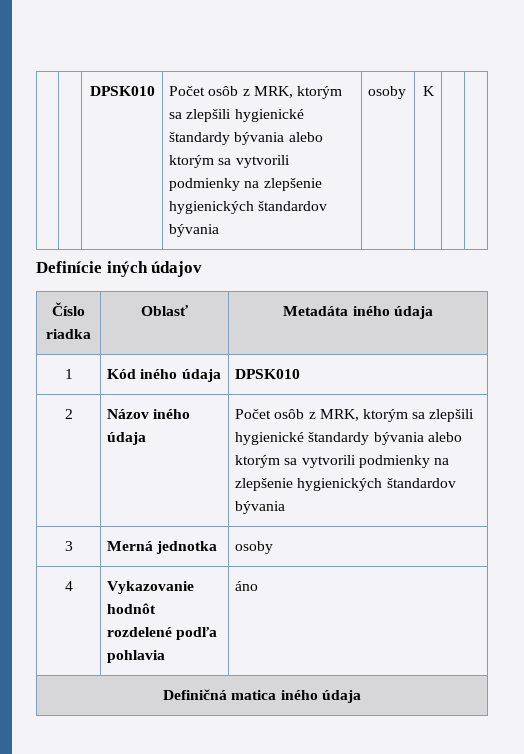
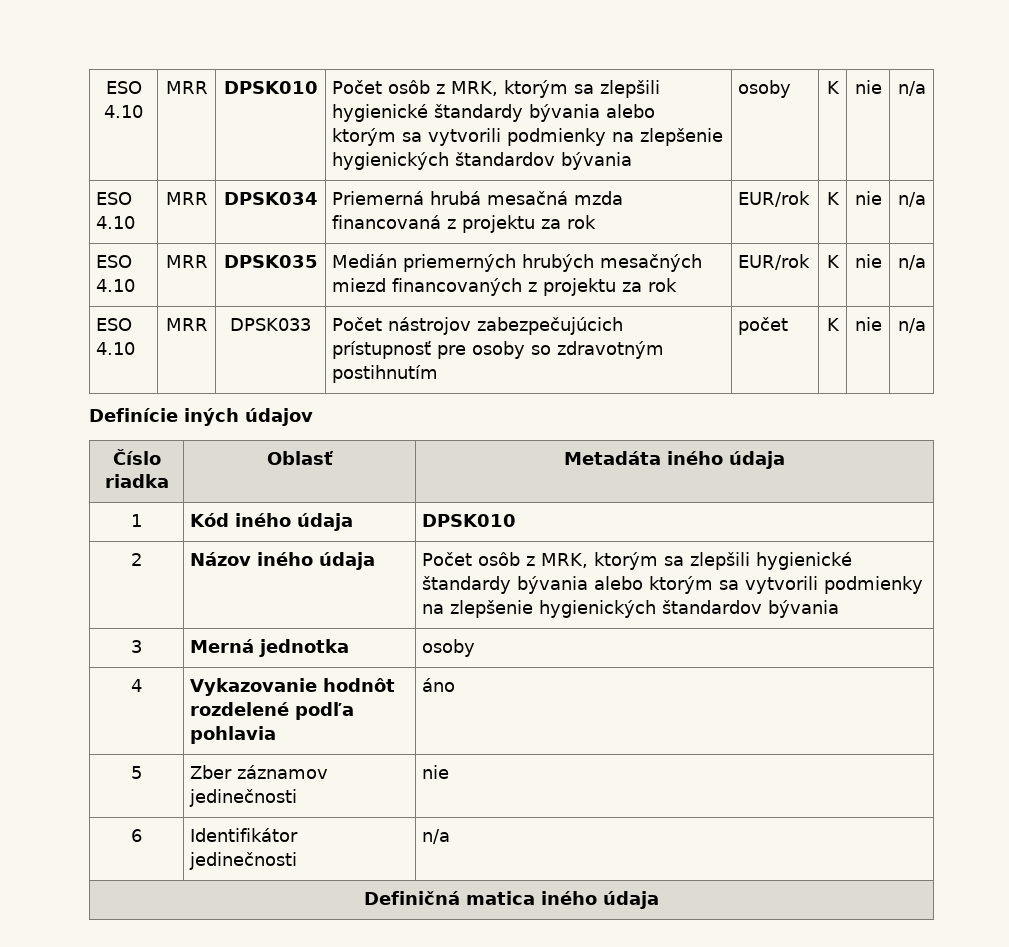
(89, 91) | -> [105,81,142,94] [104,105,143,118] [165,81,208,94] ESO 4.10 | MRR
(435, 91) | -> [854,80,882,94] [897,81,926,96] [96,192,133,205] [96,216,136,229] [165,192,208,205] [223,192,318,205] [332,191,624,205] [332,215,597,233] [738,191,811,207] [826,192,840,205] [854,191,882,205] [897,192,926,207] [96,255,133,268] [96,279,136,292] [165,255,208,268] [223,255,318,268] [332,254,703,272] [332,278,678,296] [738,254,811,270] [826,255,840,268] [854,254,882,268] [897,255,926,270] [96,318,133,331] [96,342,136,355] [165,318,208,331] [230,318,311,331] [332,317,624,335] [332,341,665,359] [332,365,439,383] [738,317,789,335] [826,318,840,331] [854,317,882,331] [897,318,926,333] nie | n/a // ESO 4.10 | MRR | DPSK034 | Priemerná hrubá mesačná mzda financovaná z projektu za rok | EUR/rok | K | nie | n/a // ESO 4.10 | MRR | DPSK035 | Medián priemerných hrubých mesačných miezd financovaných z projektu za rok | EUR/rok | K | nie | n/a // ESO 4.10 | MRR | DPSK033 | Počet nástrojov zabezpečujúcich prístupnosť pre osoby so zdravotným postihnutím | počet | K | nie | n/a
(259, 586) none -> [131,766,142,779] [190,765,329,779] [189,789,298,807] [422,765,450,779] [131,829,142,842] [190,828,299,842] [189,852,298,870] [422,829,451,844] // 5 | Zber záznamov jedinečnosti | nie // 6 | Identifikátor jedinečnosti | n/a

